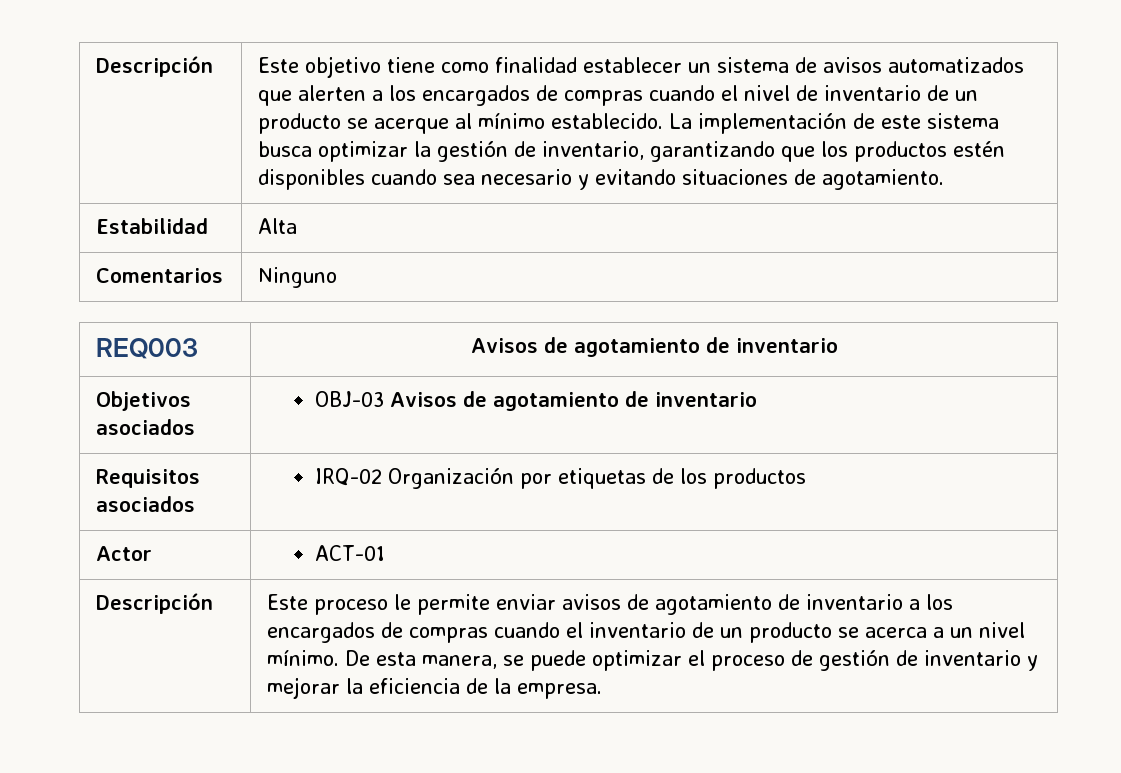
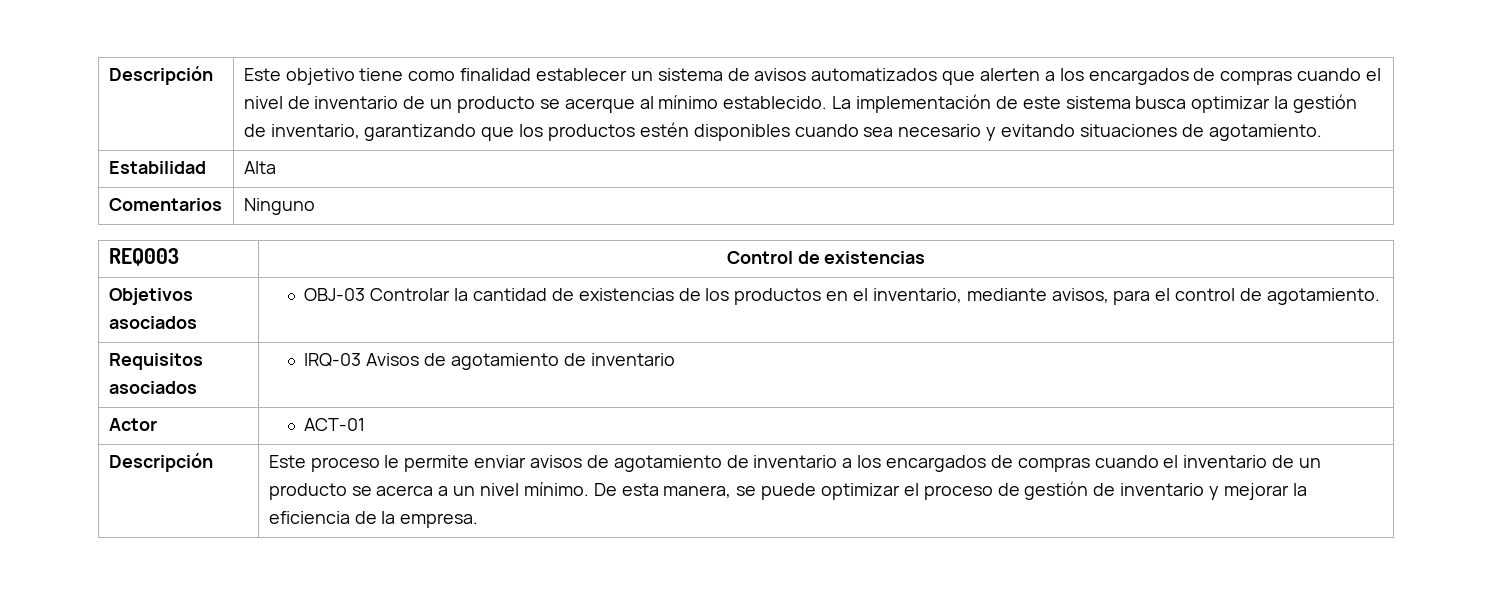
[470,337,838,357] [96,391,192,411] [96,419,196,435] [315,391,757,411] [96,469,201,488] [96,496,196,512] [315,468,807,489] Avisos de agotamiento de inventario // Objetivos asociados | OBJ-03 Avisos de agotamiento de inventario // Requisitos asociados | IRQ-02 Organización por etiquetas de los productos -> [726,251,926,264] [108,288,193,305] [108,316,197,329] [304,288,1380,305] [108,353,203,370] [108,381,197,394] [304,353,675,370] Control de existencias // Objetivos asociados | OBJ-03 Controlar la cantidad de existencias de los productos en el inventario, mediante avisos, para el control de agotamiento. // Requisitos asociados | IRQ-03 Avisos de agotamiento de inventario

